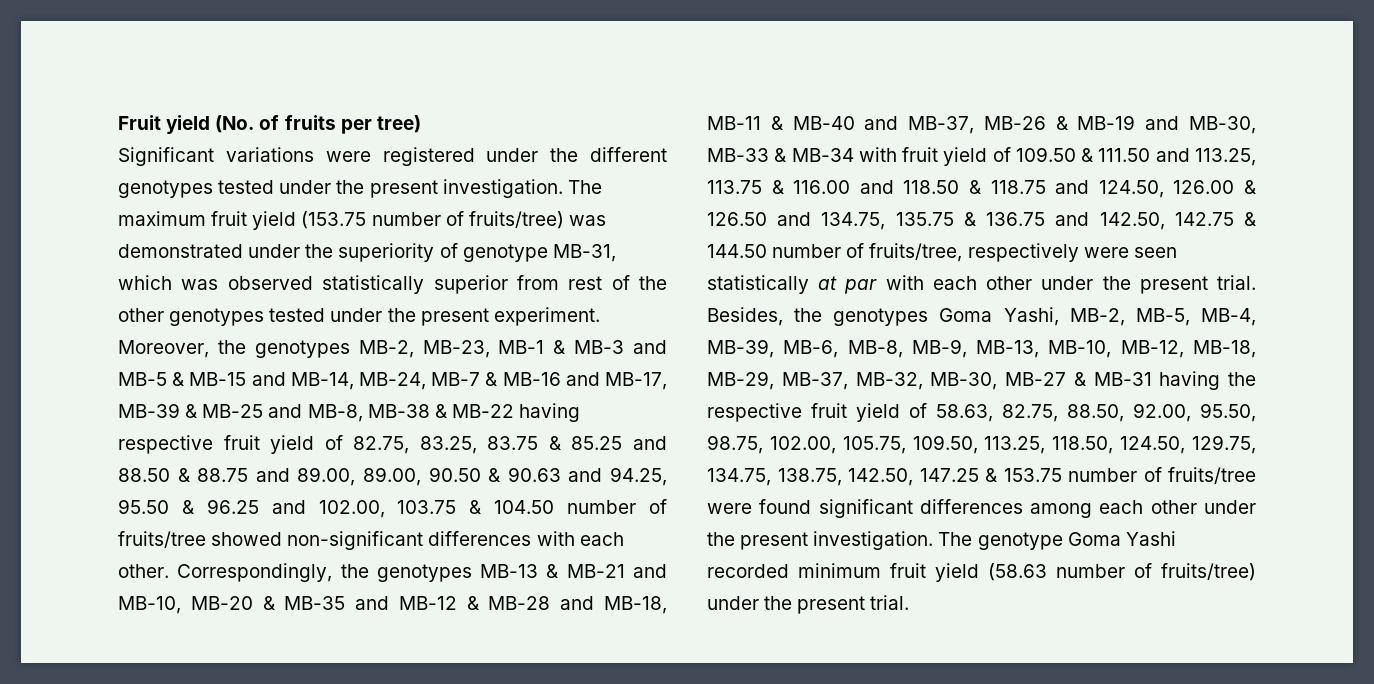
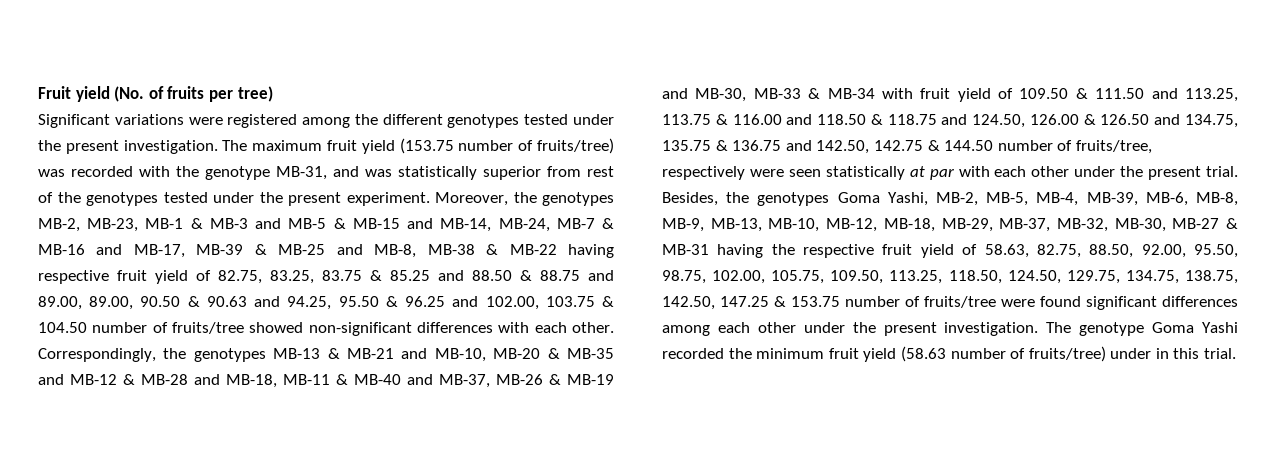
[486,148,539,162] under -> [302,117,351,128] among
[118,243,616,262] [118,275,313,290] demonstrated under the superiority of genotype MB-31, which was observed -> [71,166,392,180] recorded with the genotype MB-31, and was
[118,308,164,322] other -> (81, 197) none
(789, 571) none -> [728,348,752,359] the
[764,596,866,614] the present -> [1155,348,1200,359] in this

